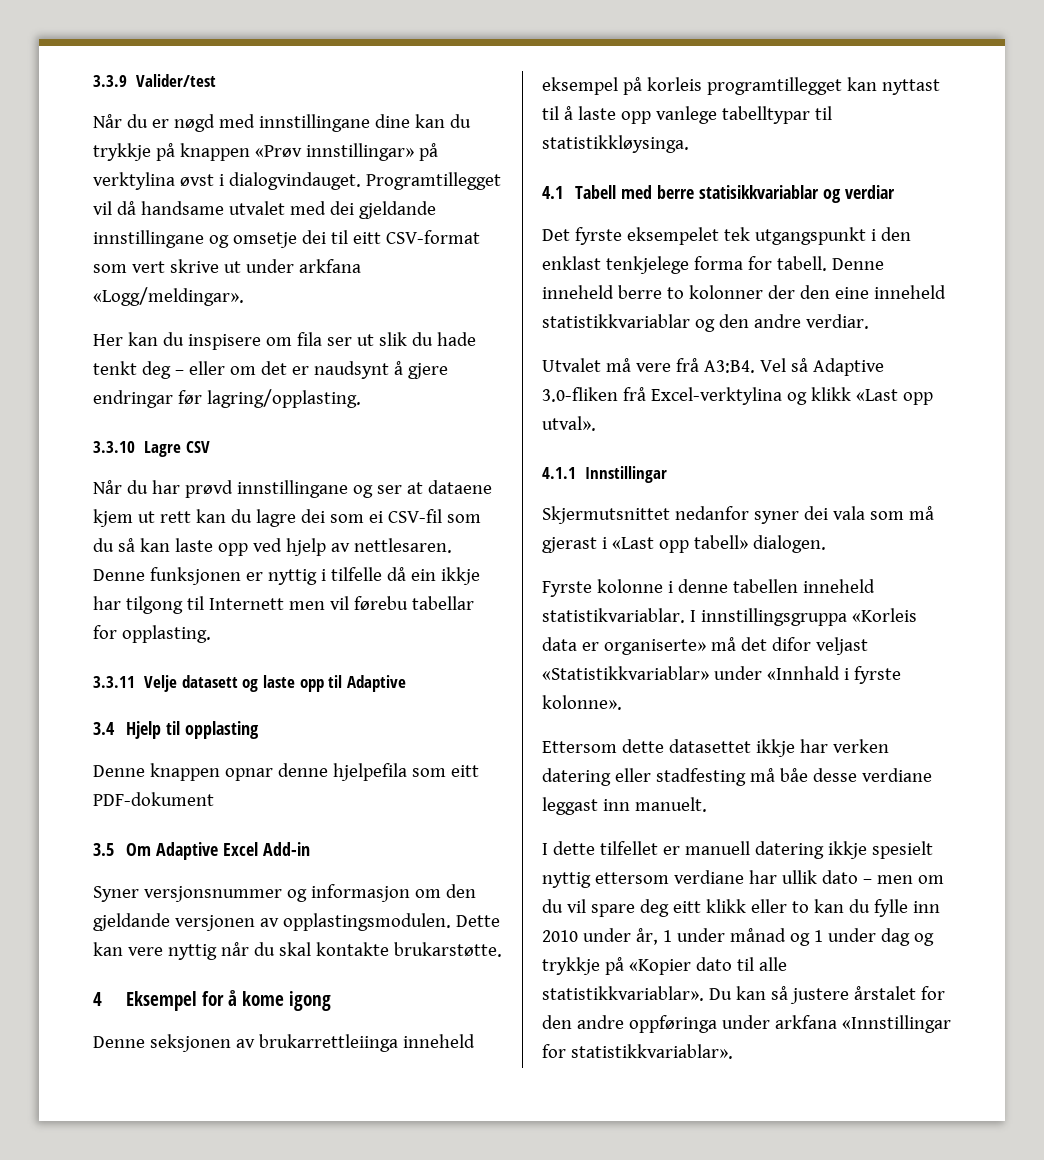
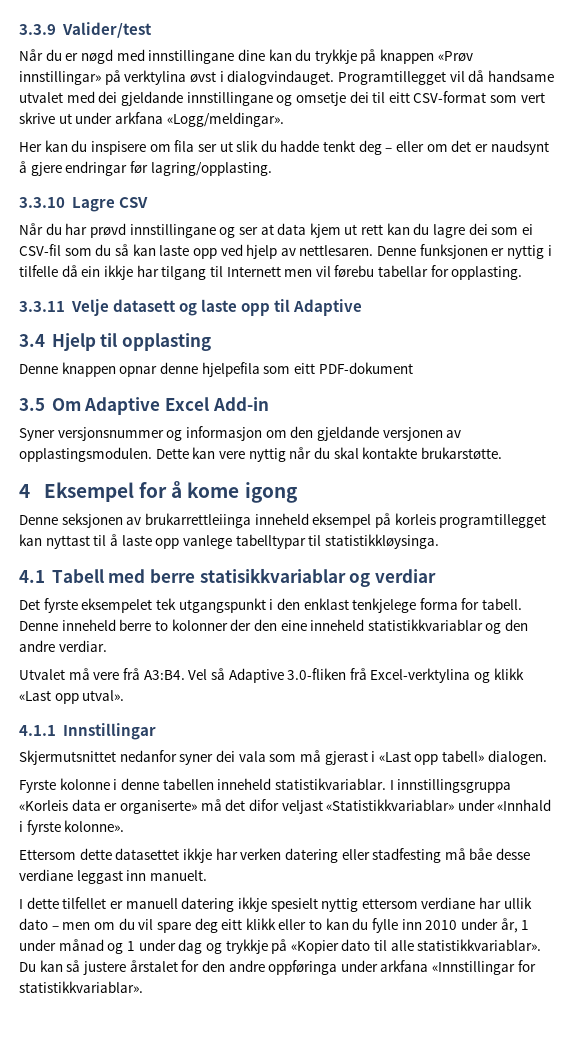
[436,332,476,346] hade -> [280,140,320,152] hadde
[427,480,492,494] dataene -> [277,223,307,235] data
[125,596,183,614] tilgong -> [161,266,207,280] tilgang

